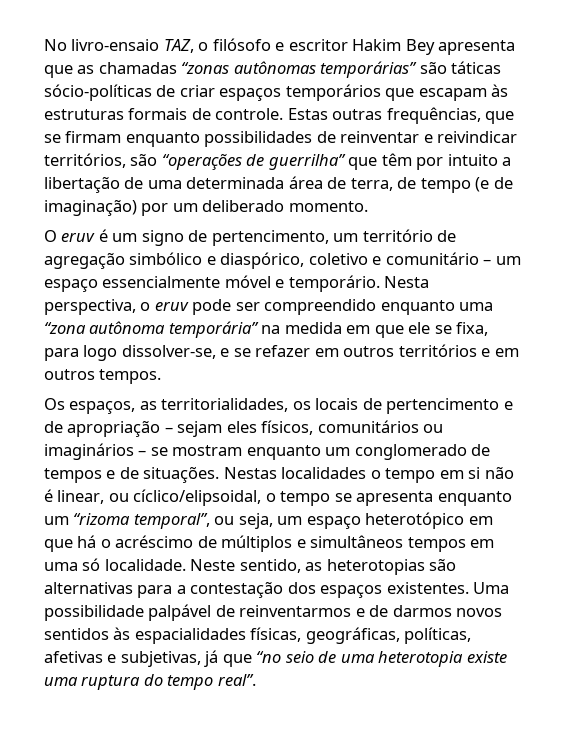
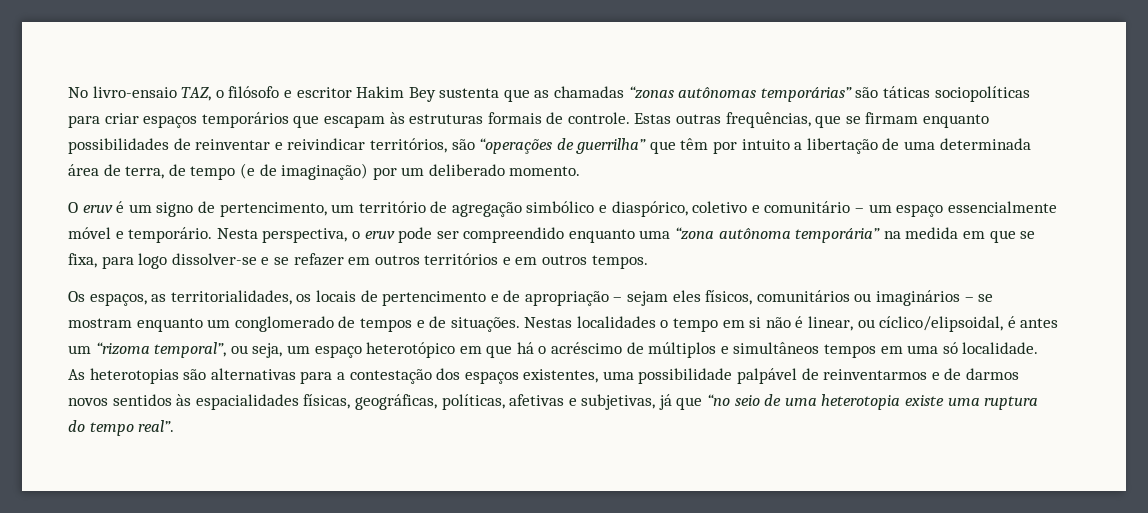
[438,40,516,55] apresenta -> [439,88,500,98] sustenta
[44,84,176,101] sócio-políticas de -> [934,86,1030,102] [68,115,100,128] sociopolíticas para
[408,322,431,334] ele -> (1016, 236) none
[121,345,216,359] dissolver-se, -> [171,253,257,265] dissolver-se
[265,491,512,506] o tempo se apresenta enquanto -> [1007,316,1059,328] é antes
[190,559,323,573] Neste sentido, as -> [68,369,85,380] As
[386,582,510,594] existentes. Uma -> [523,369,634,383] existentes, uma

